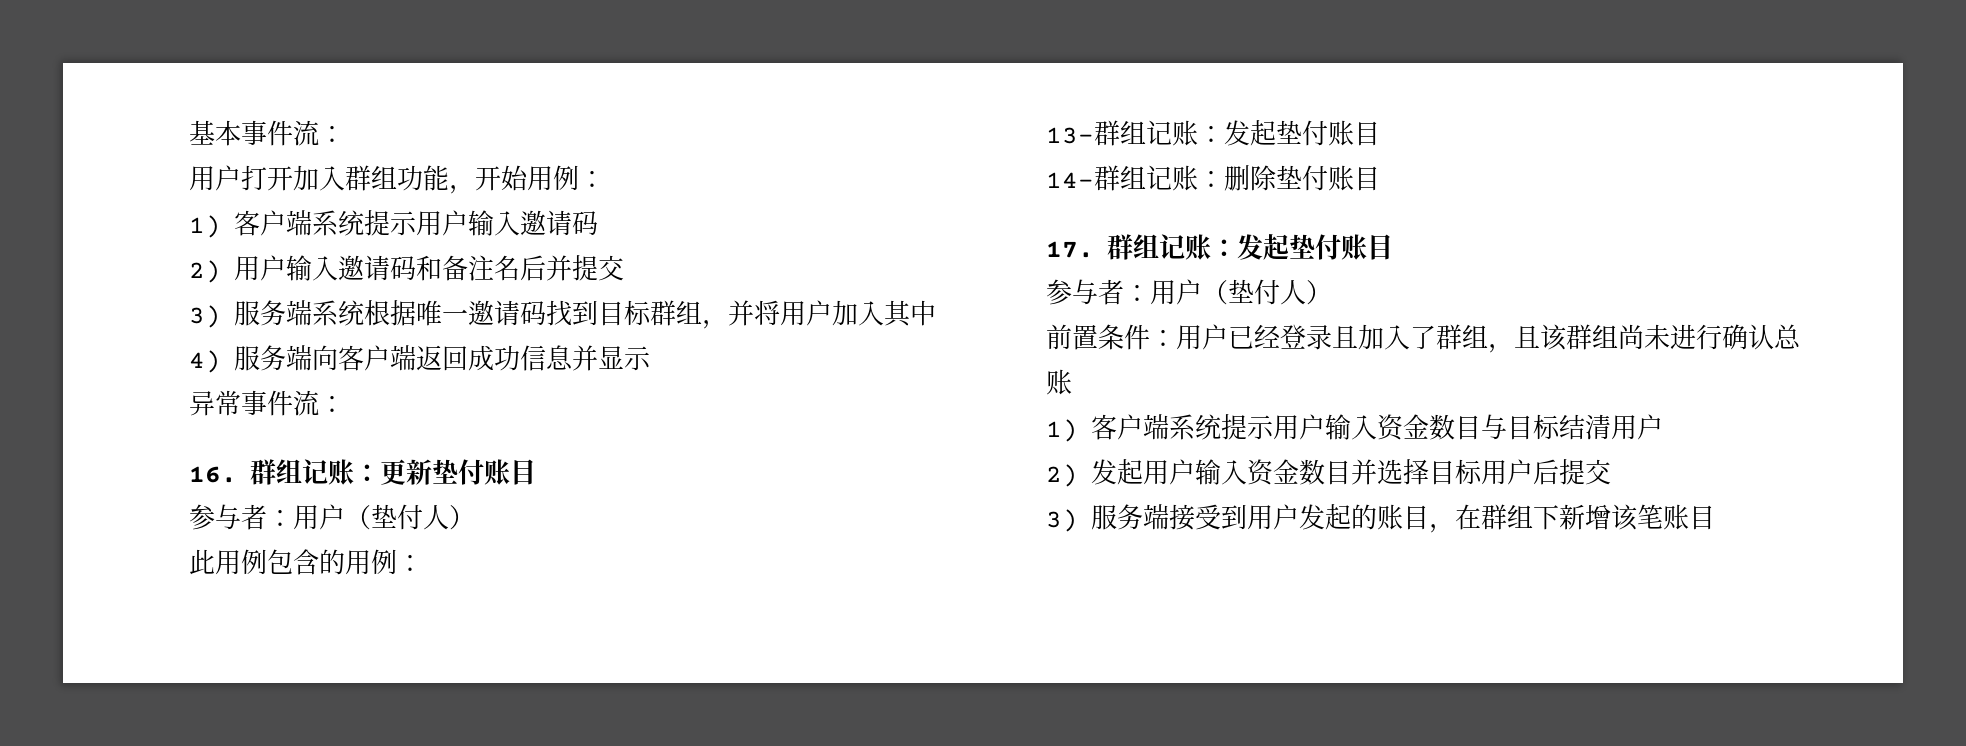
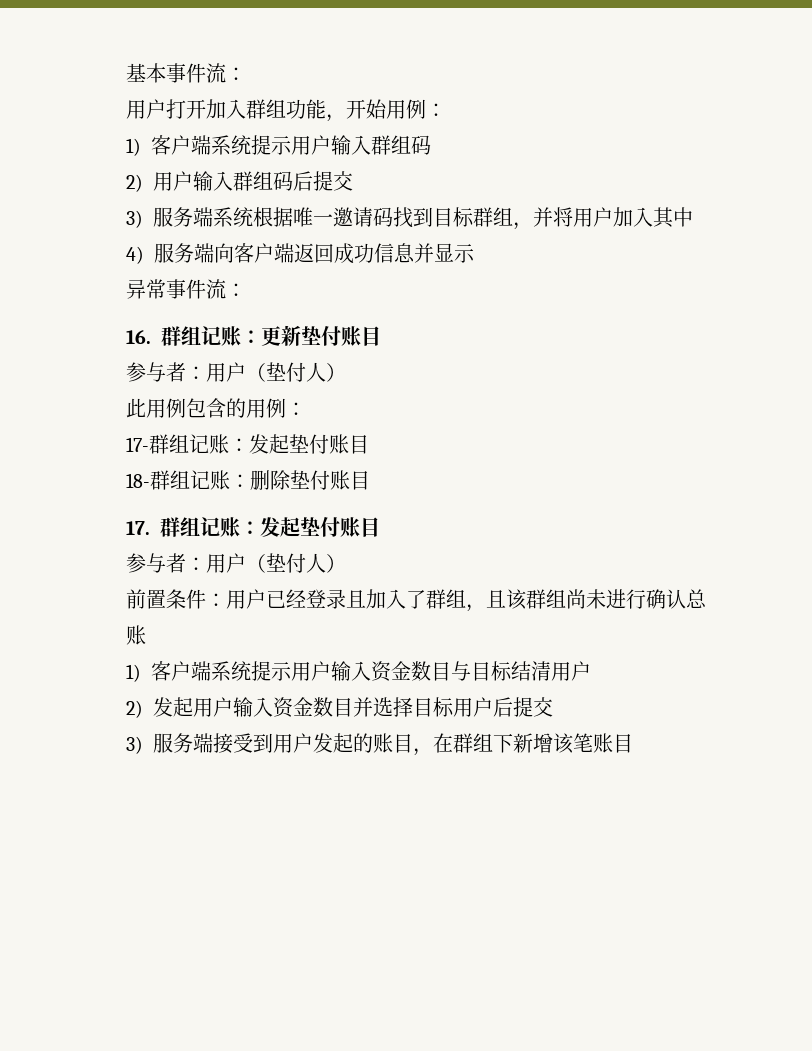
[520,210,573,236] 邀请 -> [370,135,411,155] 群组
[338,255,573,281] 邀请码和备注名后并 -> [232,171,313,191] 群组码后
[1046,120,1381,146] [1046,172,1095,188] 13-群组记账：发起垫付账目 // 14- -> [125,434,369,454] [125,473,150,488] 17-群组记账：发起垫付账目 // 18-

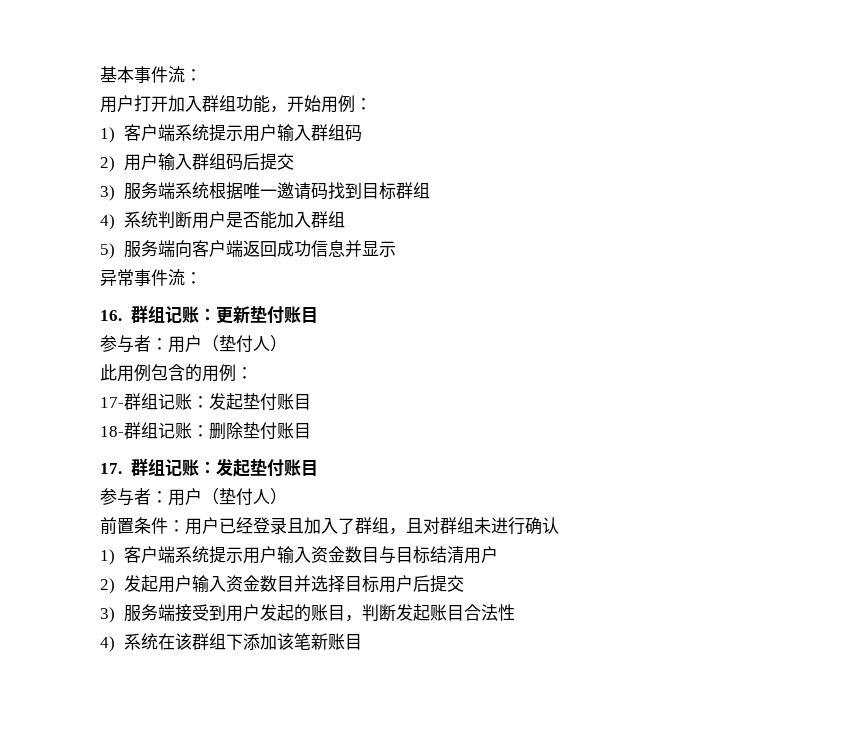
[512,207,693,230] [125,246,144,264] ，并将用户加入其中 // 4) -> [100,211,345,230] [100,243,116,259] // 4)系统判断用户是否能加入群组 // 5)
[505,589,586,610] 该群组尚 -> [423,517,475,534] 对群组
[685,589,707,608] [125,625,146,645] 总账 -> (560, 525) none
[432,733,593,754] 在群组下新增该笔 -> [361,604,515,621] [100,633,328,652] 判断发起账目合法性 // 4)系统在该群组下添加该笔新

